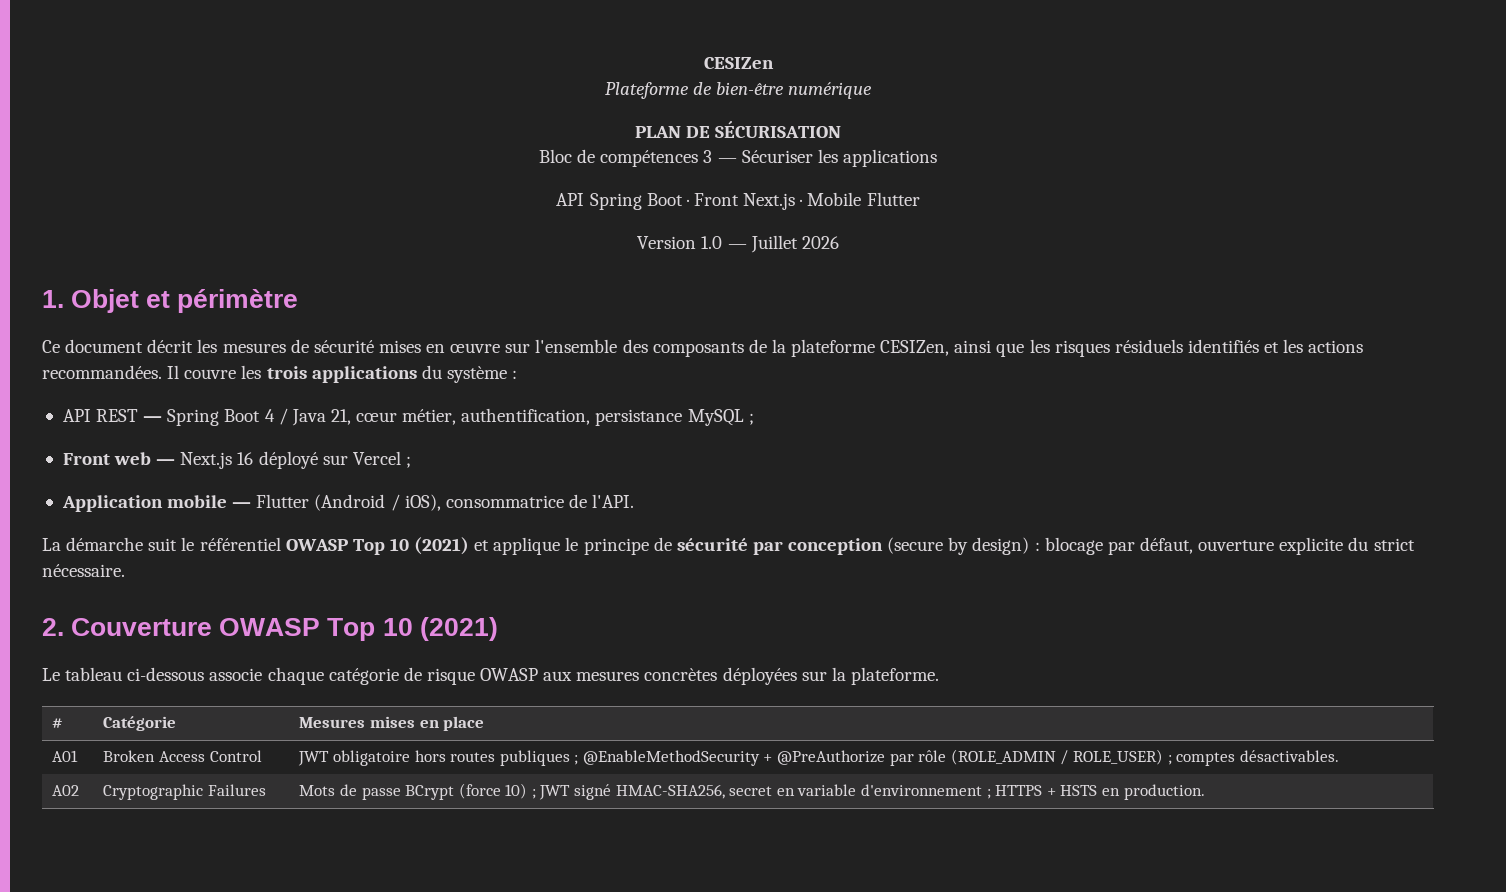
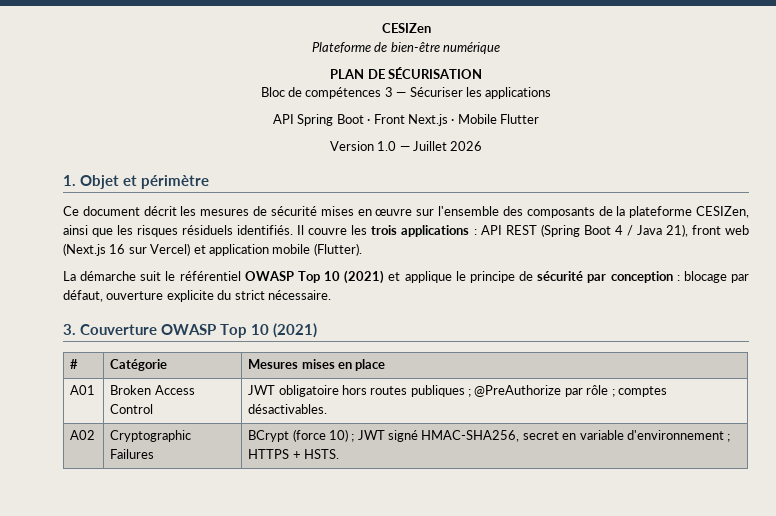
[1187,339,1364,353] [42,365,162,379] identifiés et les actions recommandées. -> [237,225,294,235] identifiés.
[421,365,518,383] du système : // -> [473,229,477,235] :
[143,409,220,426] — Spring -> [540,224,580,237] (Spring
[330,408,754,426] [62,451,411,469] [61,494,635,512] 21, cœur métier, authentification, persistance MySQL ; // Front web — Next.js 16 déployé sur Vercel ; // Application mobile — Flutter (Android / iOS), consommatrice de l'API. -> [665,224,749,237] [63,243,362,256] 21), front web (Next.js 16 sur Vercel) et application mobile (Flutter).
[887,537,1030,555] (secure by design) -> (673, 277) none
[42,618,64,636] 2. -> [63,324,76,335] 3.
[42,667,939,685] // Le tableau ci-dessous associe chaque catégorie de risque OWASP aux mesures concrètes déployées sur la plateforme. -> (317, 330) none
[582,750,773,766] @EnableMethodSecurity + -> (472, 393) none
[950,749,1164,765] (ROLE_ADMIN / ROLE_USER) -> (609, 390) none
[299,784,401,800] Mots de passe -> (155, 454) none
[1060,784,1205,800] HSTS en production. -> [303,449,339,459] HSTS.

